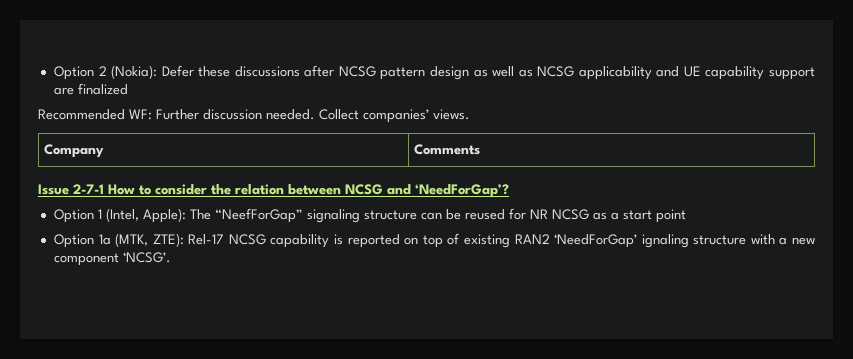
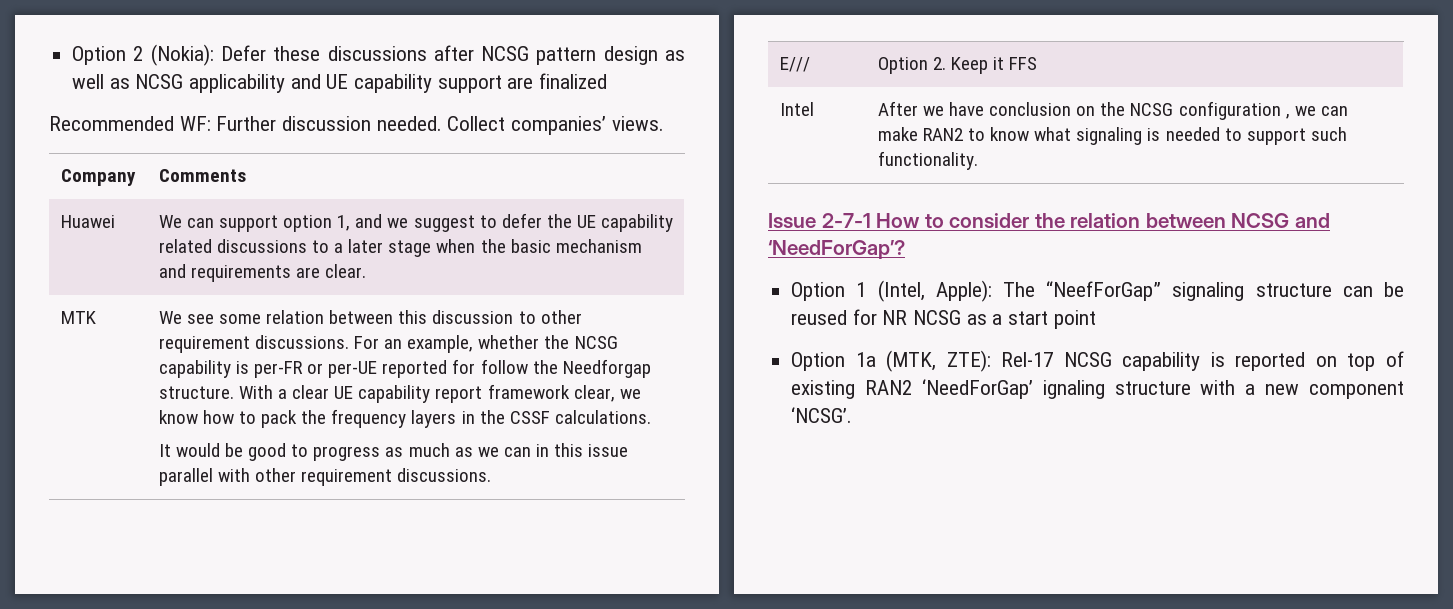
(481, 149) none -> [60,215,115,228] [158,213,674,232] [158,239,642,257] [158,264,366,282] [60,311,96,324] [158,310,582,324] [158,335,618,353] [158,359,651,378] [158,384,641,403] [158,409,651,428] [158,443,629,461] [158,468,492,486] [779,57,810,72] [877,57,1038,74] [779,102,814,116] [877,101,1348,120] [877,127,1347,145] [877,151,978,170] // Huawei | We can support option 1, and we suggest to defer the UE capability related discussions to a later stage when the basic mechanism and requirements are clear. // MTK | We see some relation between this discussion to other requirement discussions. For an example, whether the NCSG capability is per-FR or per-UE reported for follow the Needforgap structure. With a clear UE capability report framework clear, we know how to pack the frequency layers in the CSSF calculations. // It would be good to progress as much as we can in this issue parallel with other requirement discussions. // E/// | Option 2. Keep it FFS // Intel | After we have conclusion on the NCSG configuration , we can make RAN2 to know what signaling is needed to support such functionality.

